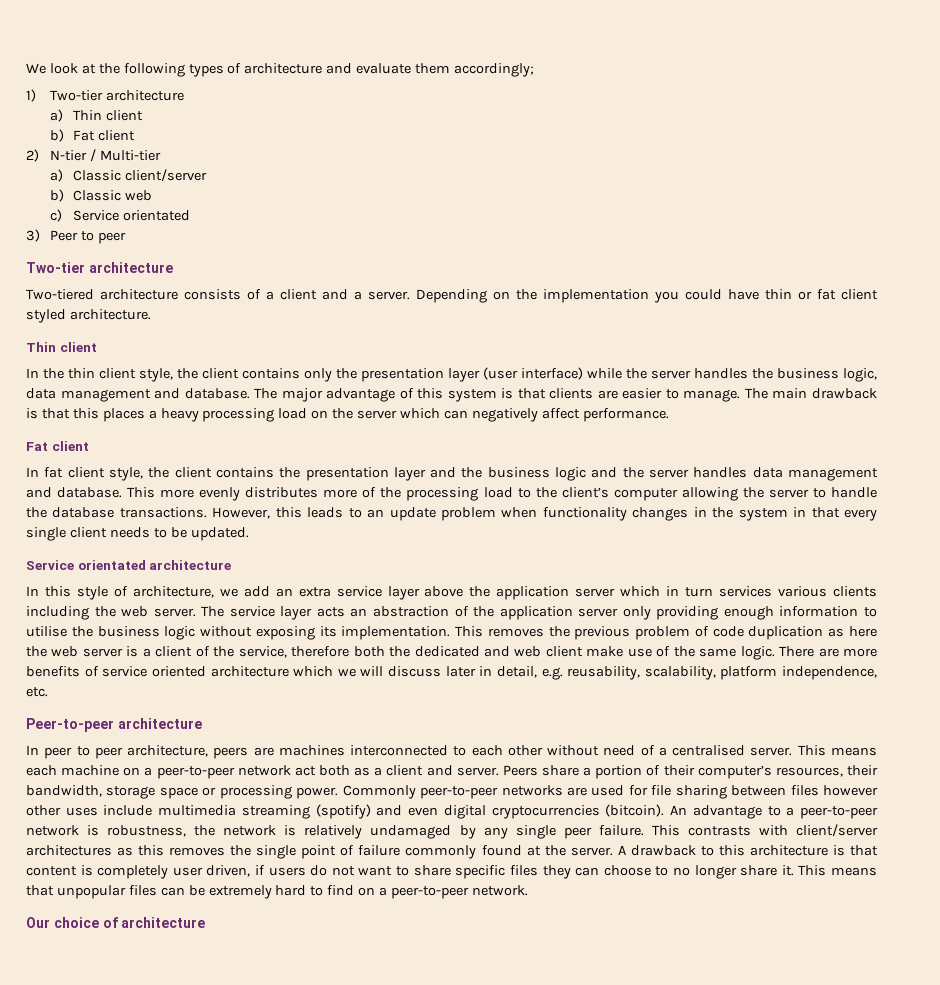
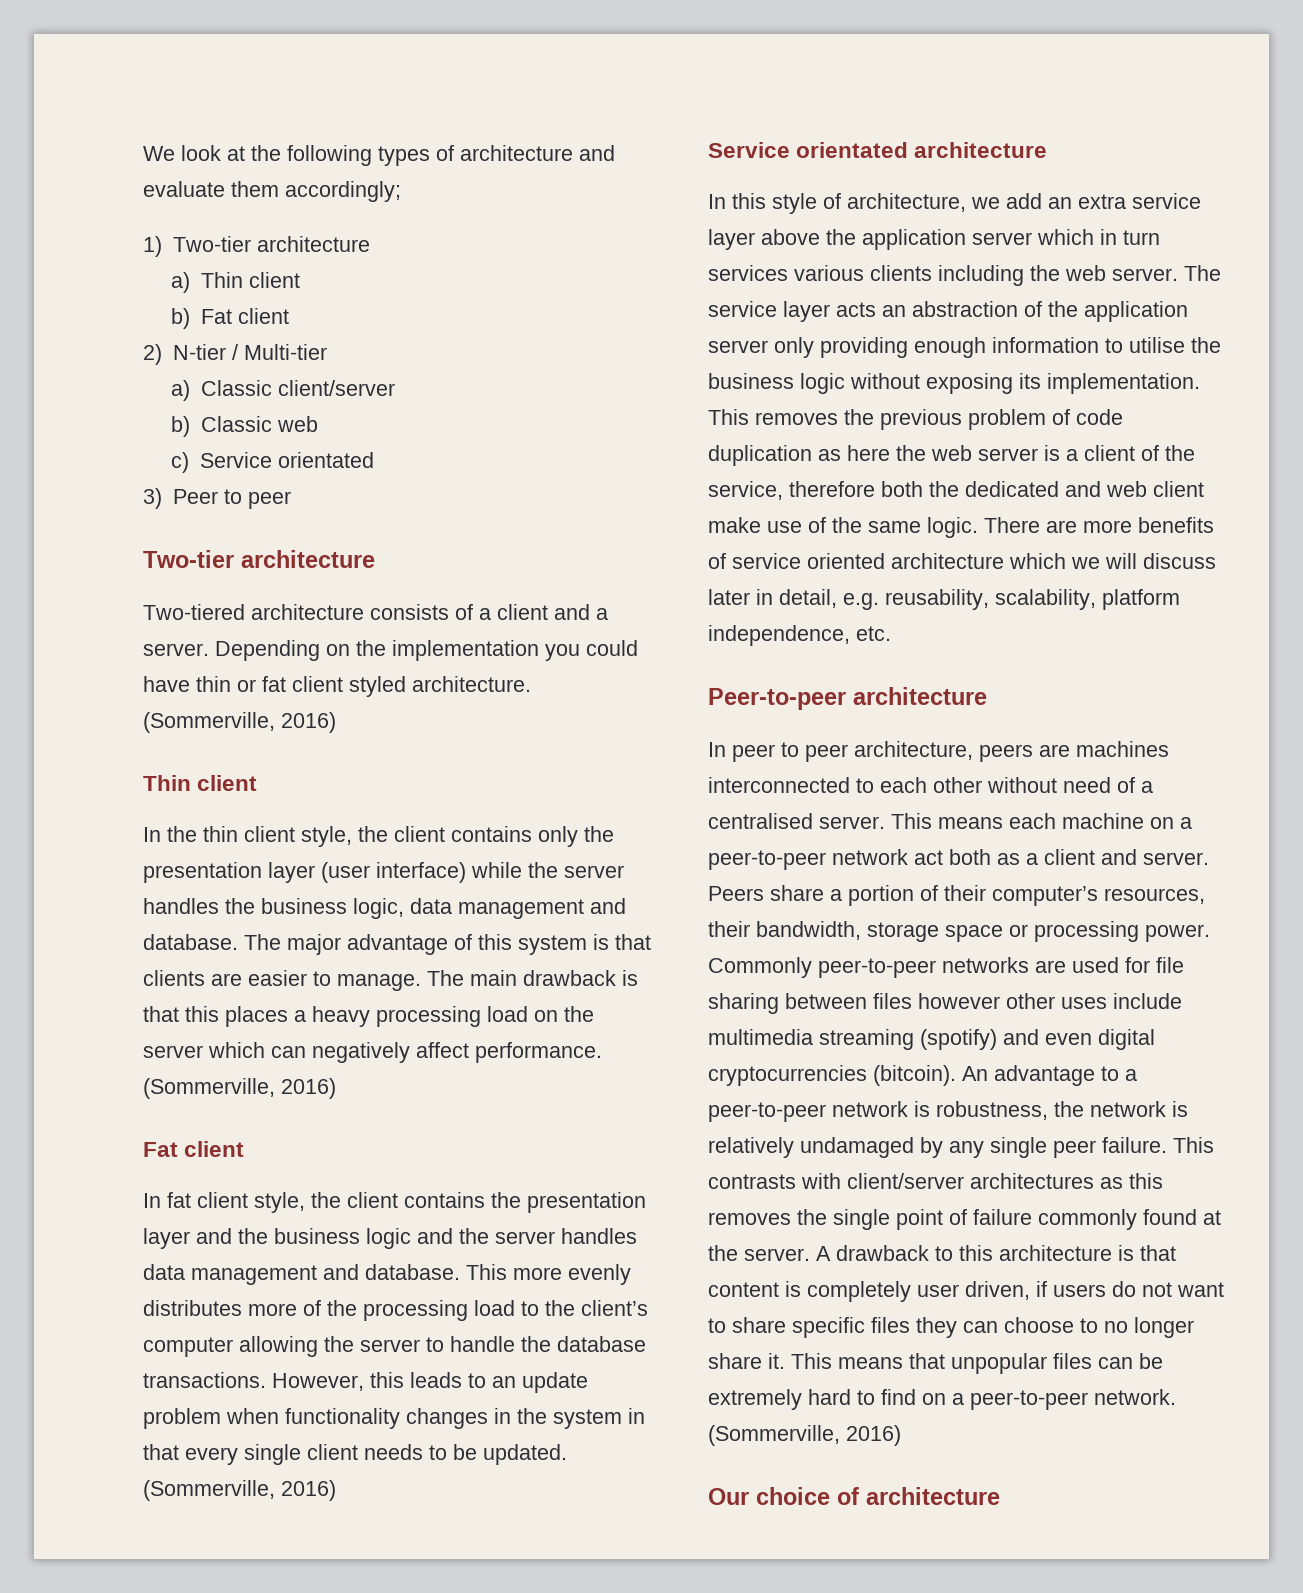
(151, 314) none -> [143,712,336,733] (Sommerville, 2016)
(669, 415) none -> [143,1078,336,1099] (Sommerville, 2016)
(249, 534) none -> [143,1480,336,1501] (Sommerville, 2016)
(528, 890) none -> [708,1425,901,1446] (Sommerville, 2016)

